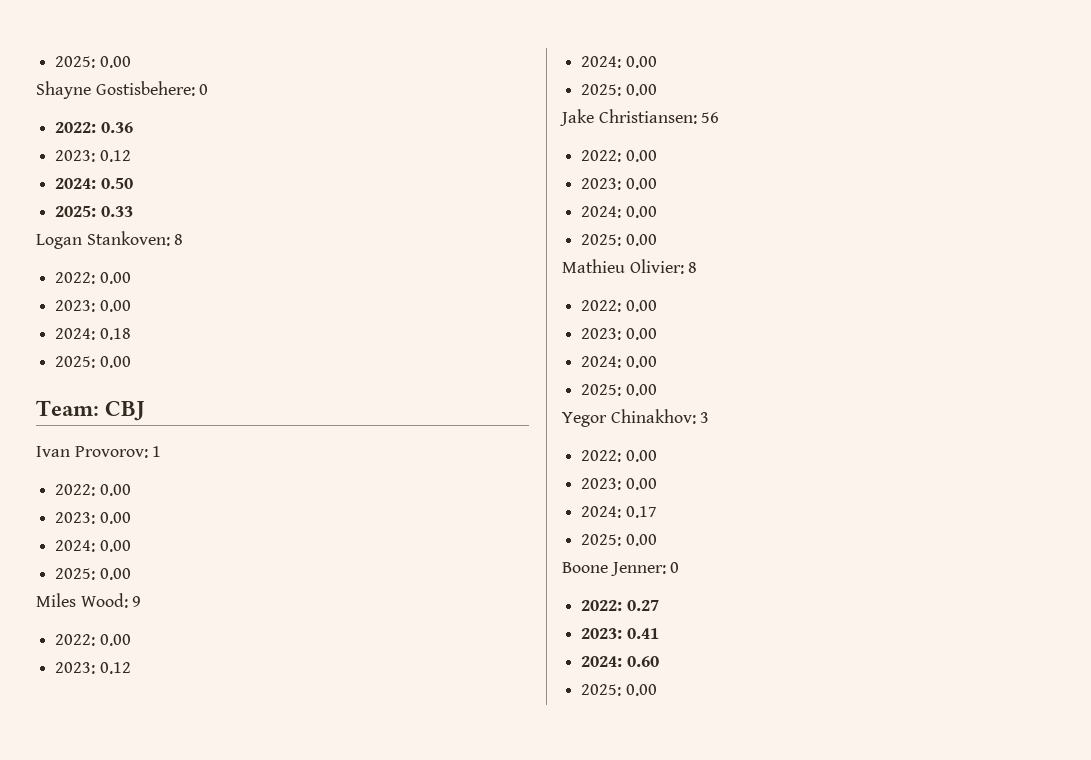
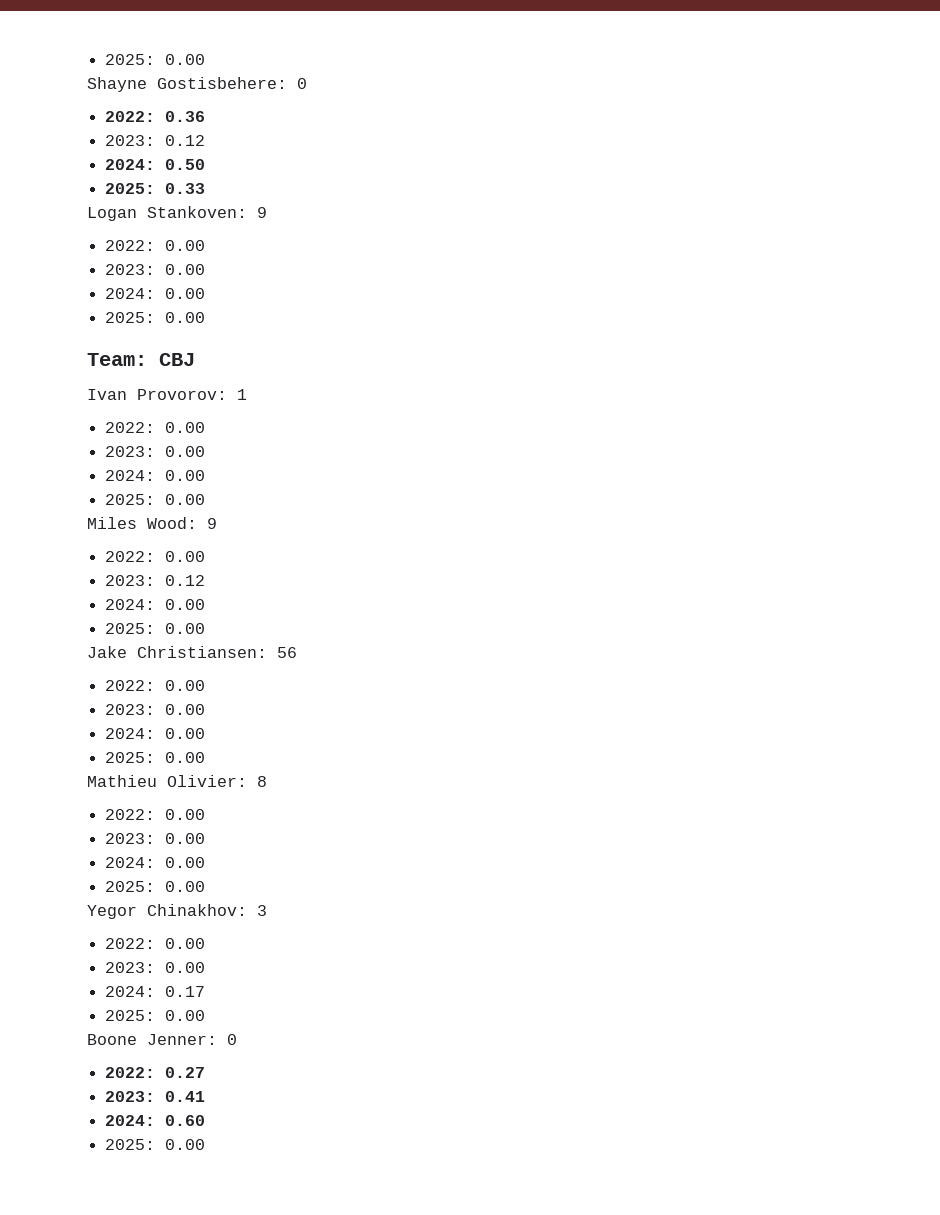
[174,234,184,245] [55,272,131,284] [55,300,131,312] [55,328,131,340] 8 // 2022: 0.00 // 2023: 0.00 // 2024: 0.18 -> [257,207,267,218] [105,240,206,251] [105,264,206,275] [105,288,206,299] 9 // 2022: 0.00 // 2023: 0.00 // 2024: 0.00

